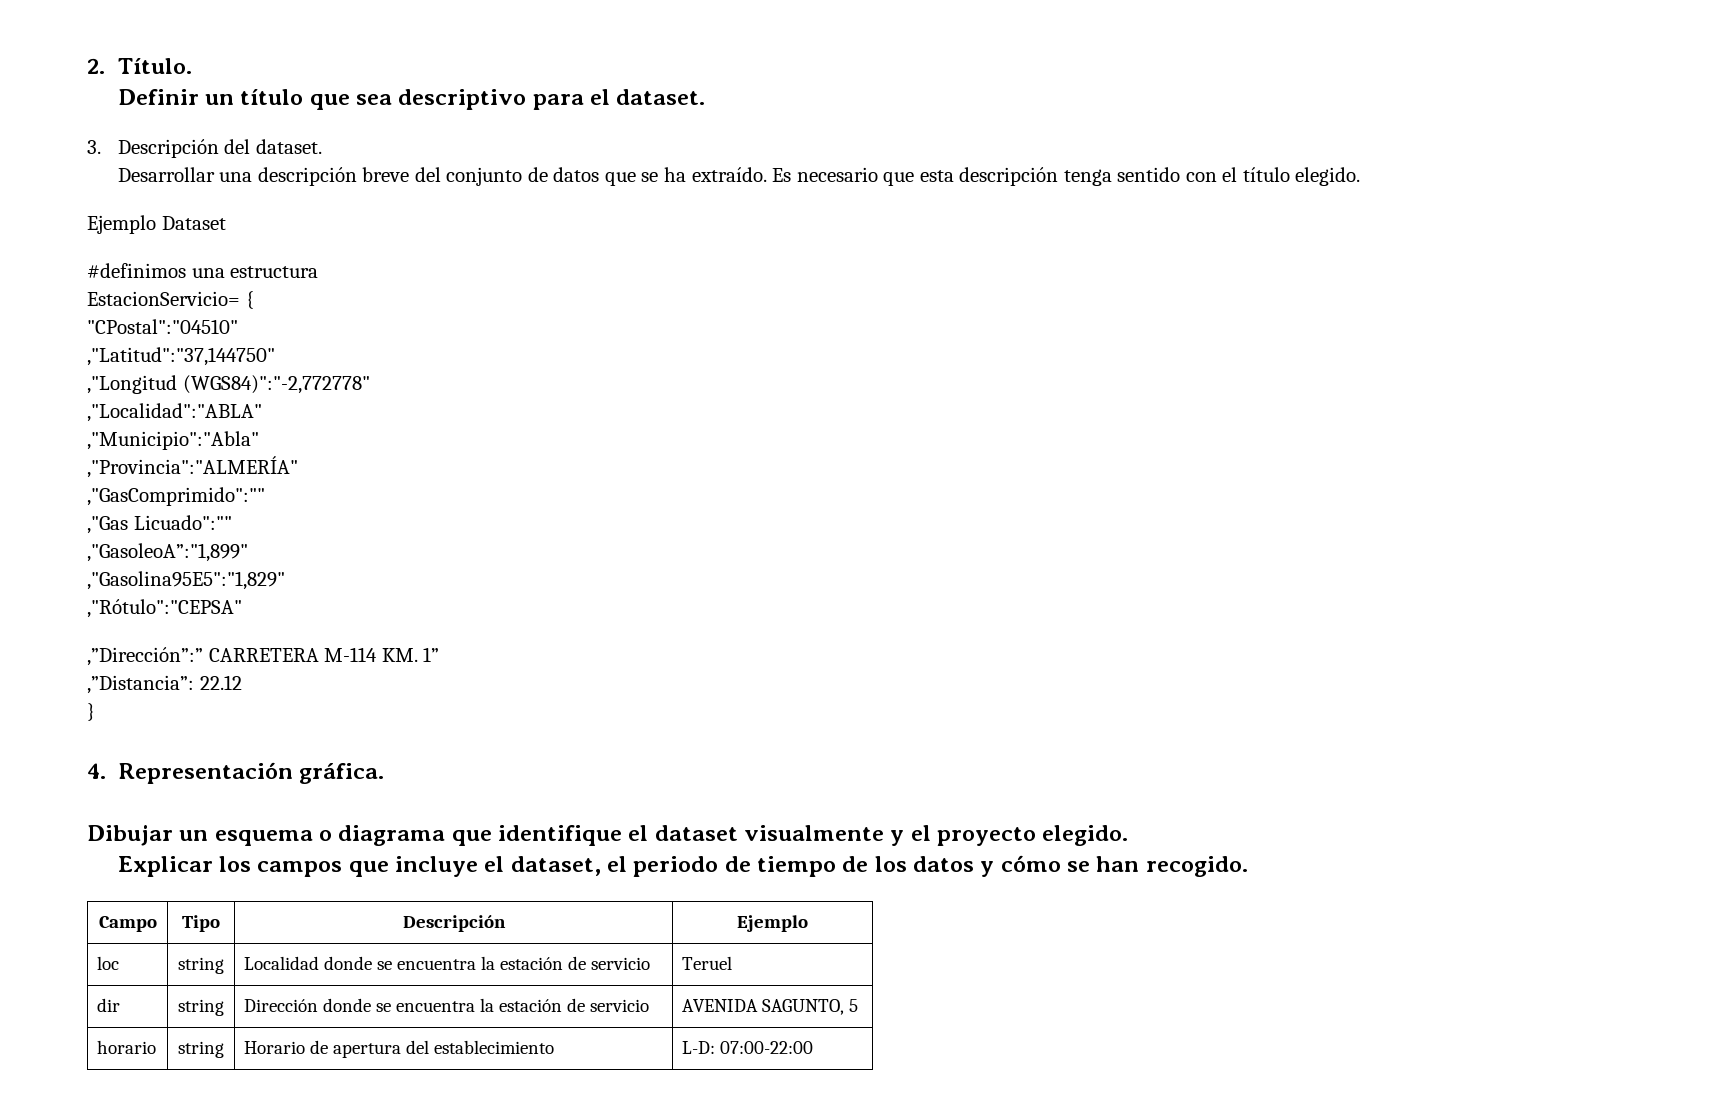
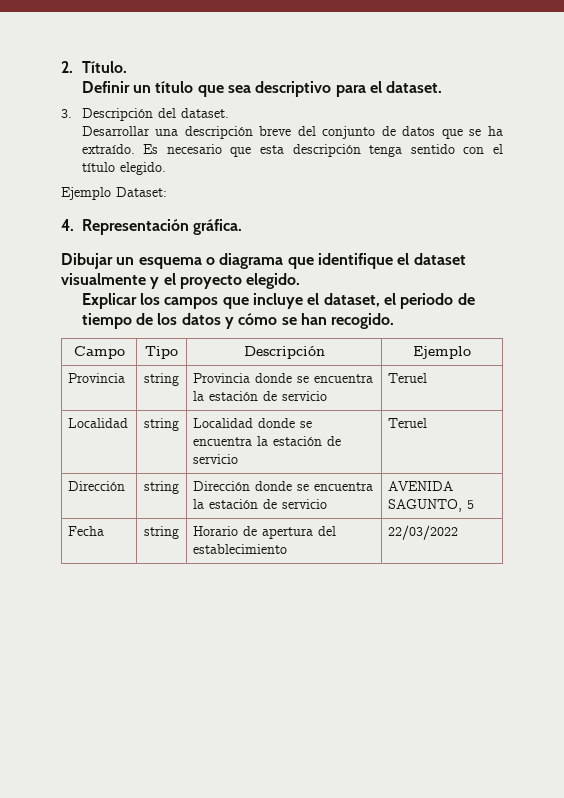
[161,216,226,230] [87,263,319,278] [87,291,254,309] [87,319,238,334] [87,347,275,366] [87,375,370,394] [87,403,262,422] [87,431,259,450] [87,456,298,478] [87,487,265,506] [87,515,232,534] [87,543,248,562] [87,571,285,590] [87,599,242,618] [87,647,440,666] [87,675,242,694] [87,703,95,721] Dataset // #definimos una estructura // EstacionServicio= { // "CPostal":"04510" // ,"Latitud":"37,144750" // ,"Longitud (WGS84)":"-2,772778" // ,"Localidad":"ABLA" // ,"Municipio":"Abla" // ,"Provincia":"ALMERÍA" // ,"GasComprimido":"" // ,"Gas Licuado":"" // ,"GasoleoA”:"1,899" // ,"Gasolina95E5":"1,829" // ,"Rótulo":"CEPSA" // ,”Dirección”:” CARRETERA M-114 KM. 1” // ,”Distancia”: 22.12 // } -> [116,187,167,197] Dataset:
[97,956,120,970] loc -> [68,373,126,383] [144,373,179,386] [193,373,374,383] [193,391,328,401] [388,373,428,383] [68,418,129,428] Provincia | string | Provincia donde se encuentra la estación de servicio | Teruel // Localidad
[97,998,121,1012] dir -> [68,481,126,491] Dirección
[97,1040,157,1054] horario -> [68,526,105,536] Fecha
[682,1041,814,1054] L-D: 07:00-22:00 -> [388,525,459,540] 22/03/2022

